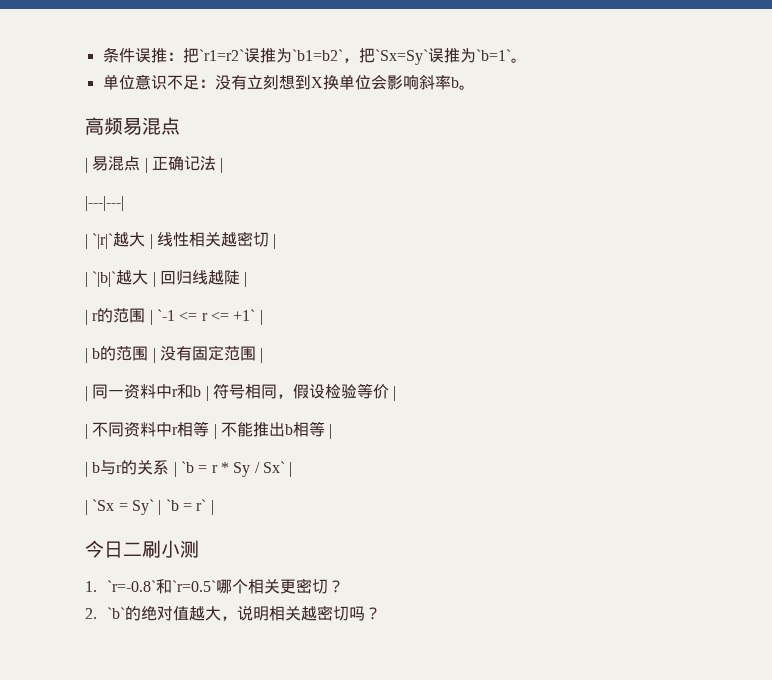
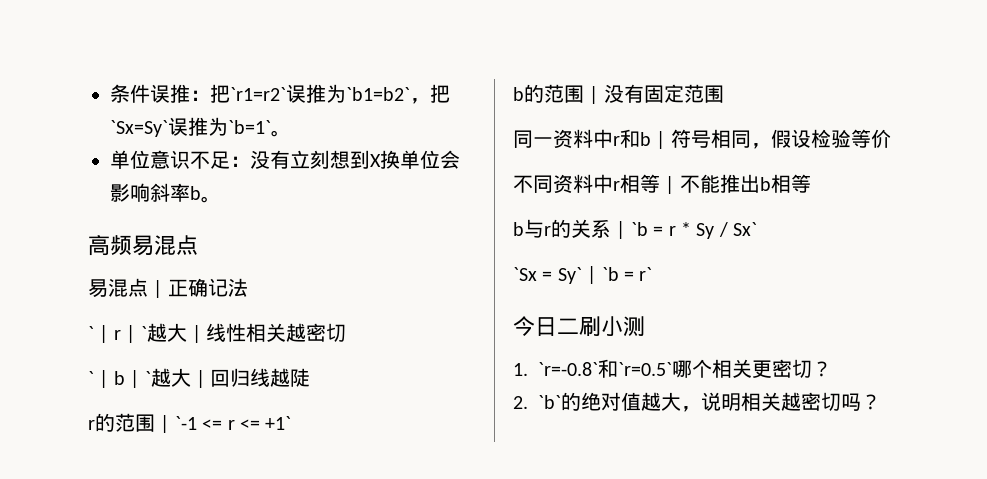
[85,158,88,173] | -> (198, 245) none
[220,158,224,173] [85,196,124,211] [85,233,114,249] | // |---|---| // | `|r|` -> [88,325,147,343] // ` | r | `
[273,234,277,249] [85,271,117,287] | // | `|b|` -> [88,370,151,388] // ` | b | `
[244,272,248,287] [85,310,88,325] | // | -> (311, 377) //
[259,310,263,325] [85,348,88,363] | // | -> (292, 423) //
[260,348,264,363] [85,386,88,401] | // | -> (724, 94) //
[393,386,397,401] [85,424,88,439] | // | -> (891, 138) //
[329,424,333,439] [85,462,88,477] | // | -> (811, 183) //
[289,462,293,477] [85,500,88,515] | // | -> (758, 229) //
[210,500,214,515] | -> (653, 274) none

